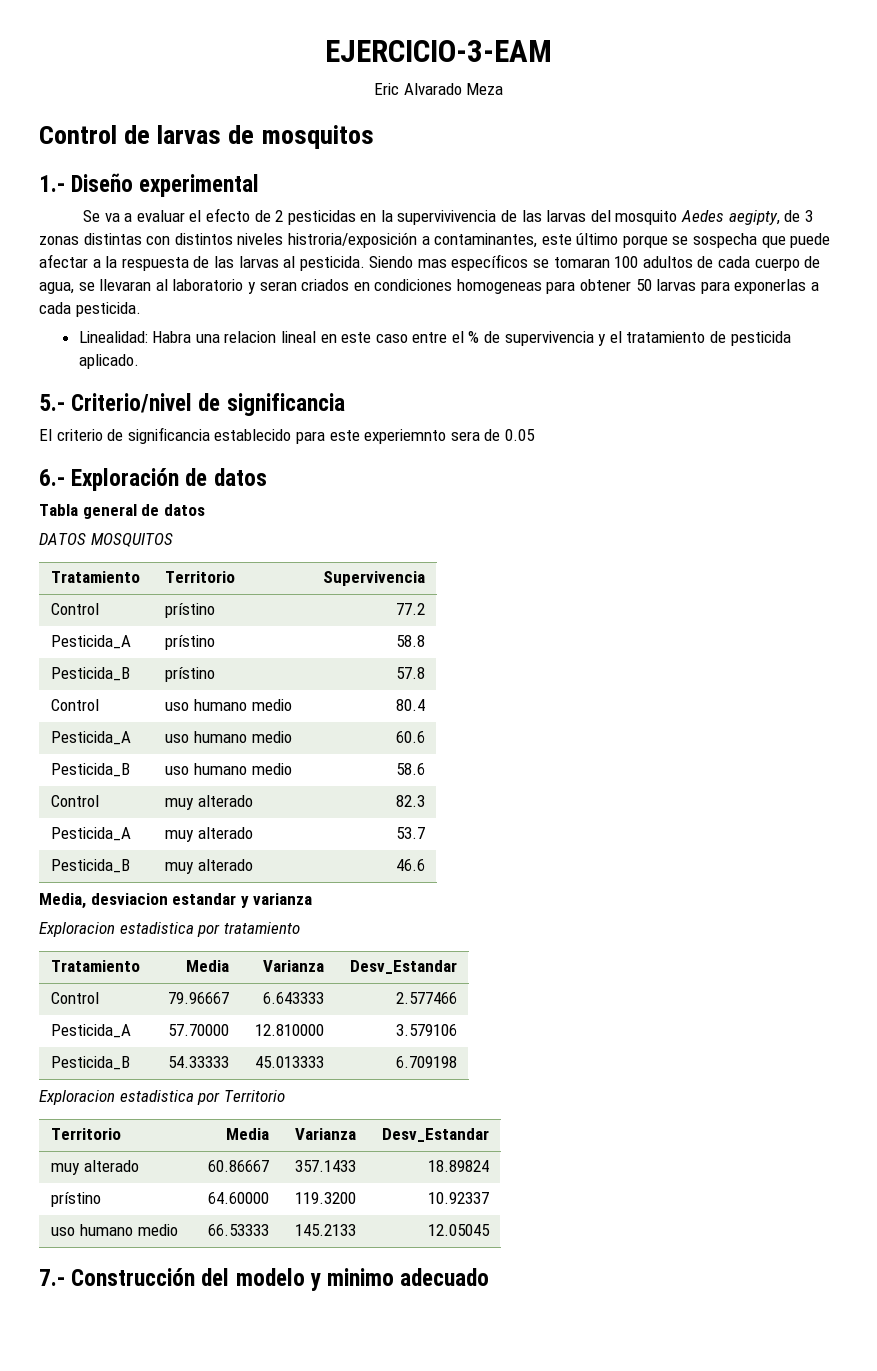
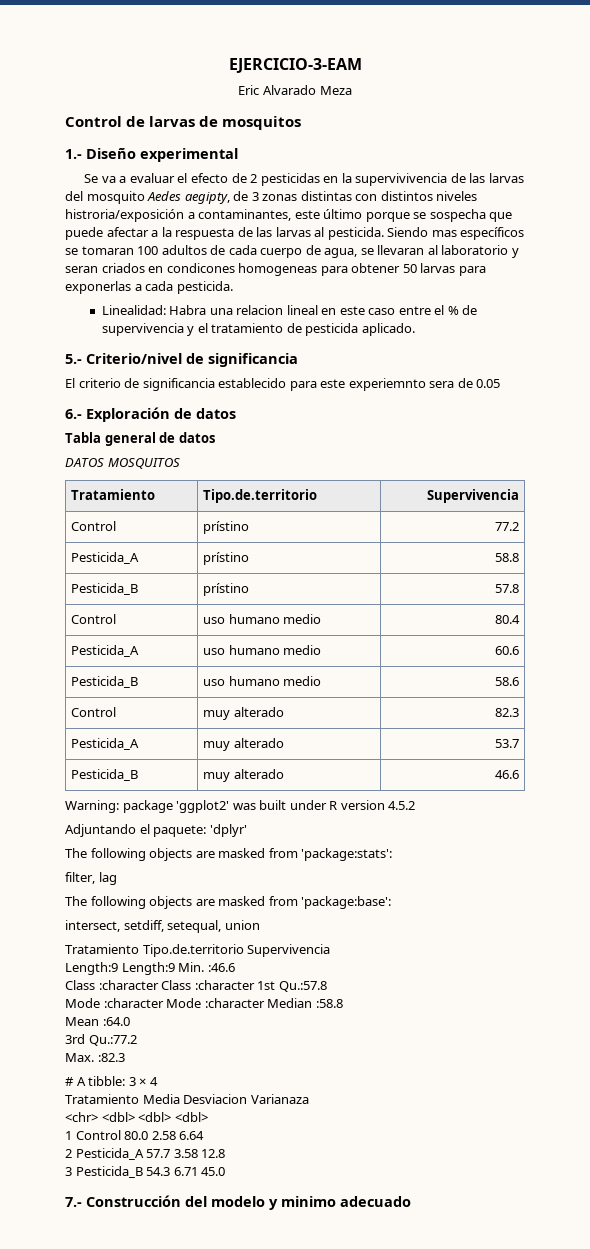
[374,279,453,291] condiciones -> [166,263,235,273] condicones
[165,571,236,583] Territorio -> [203,489,318,503] Tipo.de.territorio
[39,893,313,909] [39,922,300,937] [51,960,141,972] [185,960,229,972] [262,960,324,972] [349,960,457,974] [51,992,100,1004] [167,992,229,1004] [262,992,324,1004] [395,992,457,1004] [51,1024,132,1038] [167,1024,229,1036] [254,1024,324,1036] [395,1024,457,1036] [51,1056,131,1070] [167,1056,229,1068] [254,1056,324,1068] [395,1056,457,1068] [39,1090,285,1105] [51,1128,122,1140] [225,1128,269,1140] [294,1128,356,1140] [381,1128,489,1142] [51,1160,140,1175] [207,1160,269,1172] [294,1160,356,1172] [427,1160,489,1172] [51,1192,102,1207] [207,1192,269,1204] [294,1192,356,1204] [427,1192,489,1204] [51,1224,178,1236] [207,1224,269,1236] [294,1224,356,1236] [427,1224,490,1236] Media, desviacion estandar y varianza // Exploracion estadistica por tratamiento // Tratamiento | Media | Varianza | Desv_Estandar // Control | 79.96667 | 6.643333 | 2.577466 // Pesticida_A | 57.70000 | 12.810000 | 3.579106 // Pesticida_B | 54.33333 | 45.013333 | 6.709198 // Exploracion estadistica por Territorio // Territorio | Media | Varianza | Desv_Estandar // muy alterado | 60.86667 | 357.1433 | 18.89824 // prístino | 64.60000 | 119.3200 | 10.92337 // uso humano medio | 66.53333 | 145.2133 | 12.05045 -> [65,800,416,813] [65,824,247,837] [65,848,393,861] [65,872,117,885] [65,896,392,909] [65,920,260,933] [65,944,331,957] [65,962,235,975] [65,980,327,992] [65,998,343,1008] [65,1017,130,1026] [65,1034,137,1046] [65,1053,125,1062] [65,1076,158,1086] [65,1094,309,1104] [65,1112,208,1122] [65,1130,205,1140] [65,1148,226,1160] [65,1166,226,1178] Warning: package 'ggplot2' was built under R version 4.5.2 // Adjuntando el paquete: 'dplyr' // The following objects are masked from 'package:stats': // filter, lag // The following objects are masked from 'package:base': // intersect, setdiff, setequal, union // Tratamiento Tipo.de.territorio Supervivencia // Length:9 Length:9 Min. :46.6 // Class :character Class :character 1st Qu.:57.8 // Mode :character Mode :character Median :58.8 // Mean :64.0 // 3rd Qu.:77.2 // Max. :82.3 // # A tibble: 3 × 4 // Tratamiento Media Desviacion Varianaza // <chr> <dbl> <dbl> <dbl> // 1 Control 80.0 2.58 6.64 // 2 Pesticida_A 57.7 3.58 12.8 // 3 Pesticida_B 54.3 6.71 45.0

